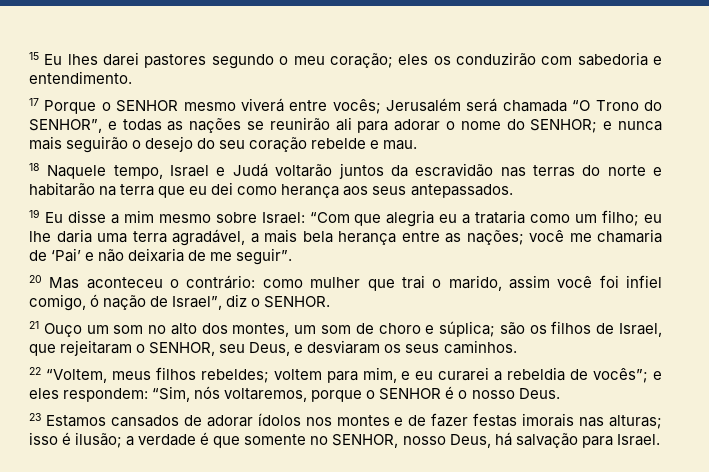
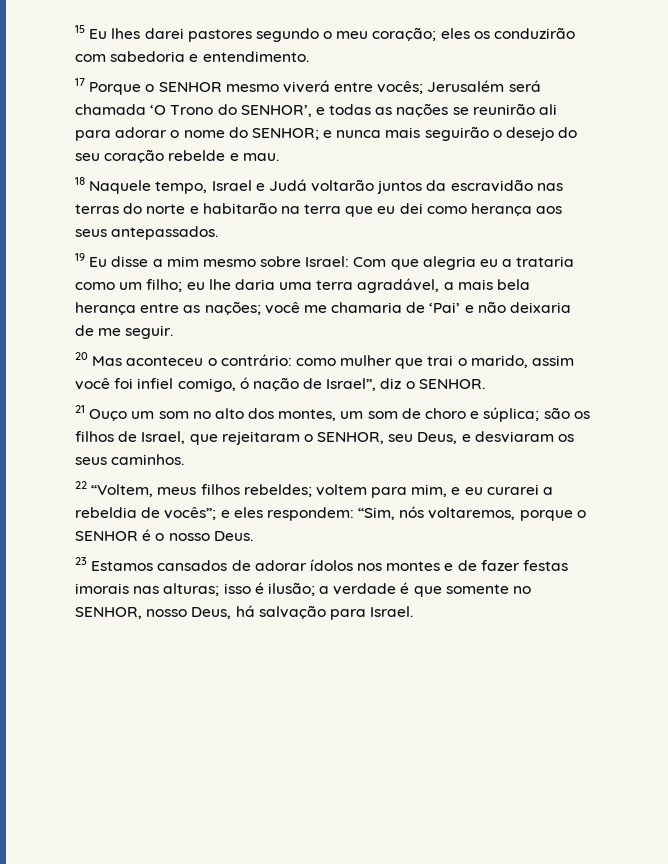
[572,100,591,111] “O -> [150,105,167,115] ‘O
[29,119,102,133] SENHOR”, -> [240,105,312,117] SENHOR’,
[309,212,350,223] “Com -> [353,257,387,267] Com
[236,248,293,265] seguir”. -> [125,325,174,339] seguir.

